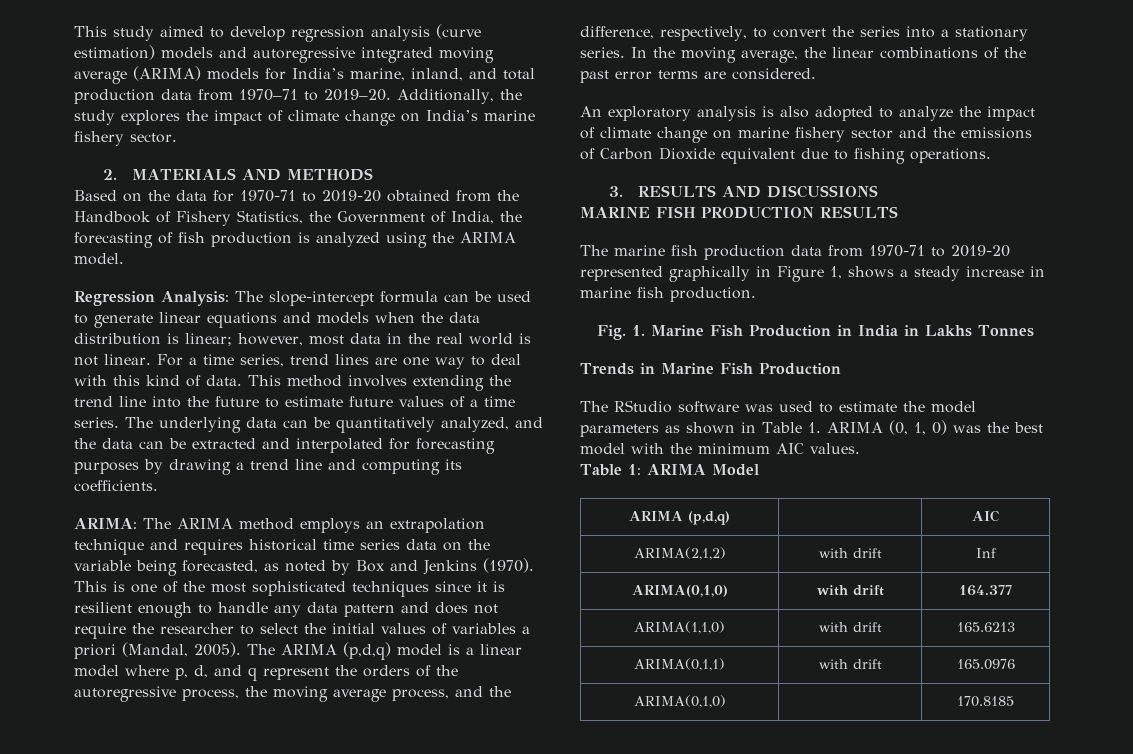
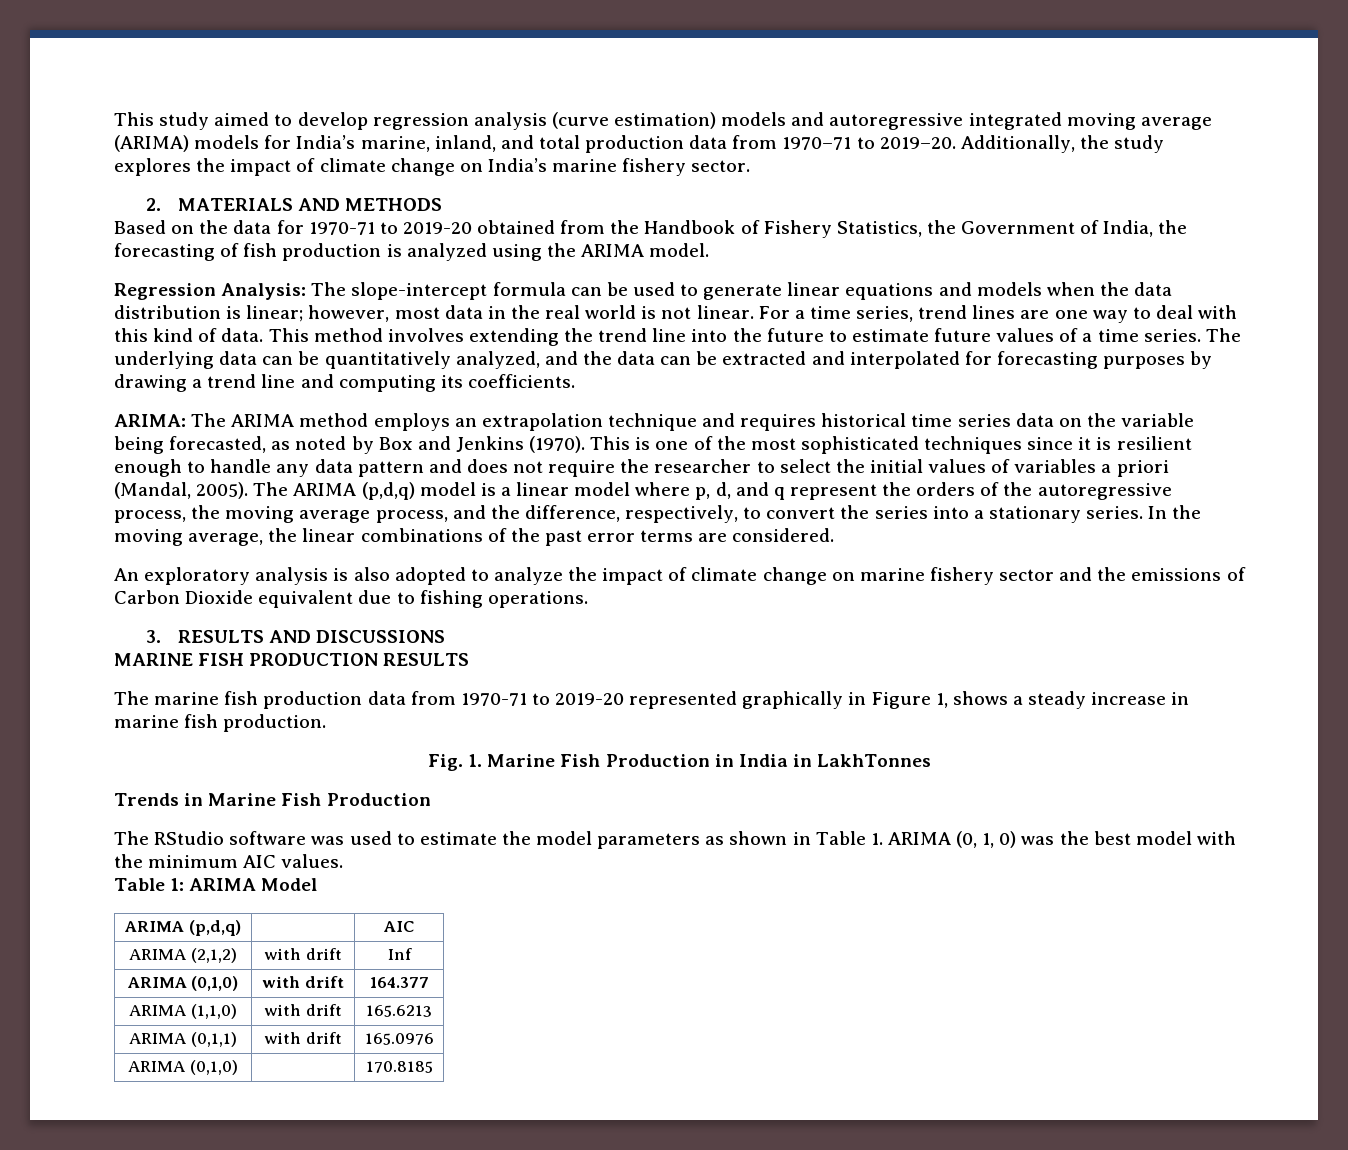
[924,325,1034,337] Lakhs Tonnes -> [817,754,932,767] LakhTonnes
[633,547,726,560] ARIMA(2,1,2) -> [129,948,237,963] ARIMA (2,1,2)
[631,585,728,597] ARIMA(0,1,0) -> [126,976,239,991] ARIMA (0,1,0)
[634,621,725,634] ARIMA(1,1,0) -> [129,1004,237,1019] ARIMA (1,1,0)
[634,658,725,671] ARIMA(0,1,1) -> [129,1032,237,1047] ARIMA (0,1,1)
[633,695,726,708] ARIMA(0,1,0) -> [128,1060,238,1075] ARIMA (0,1,0)

